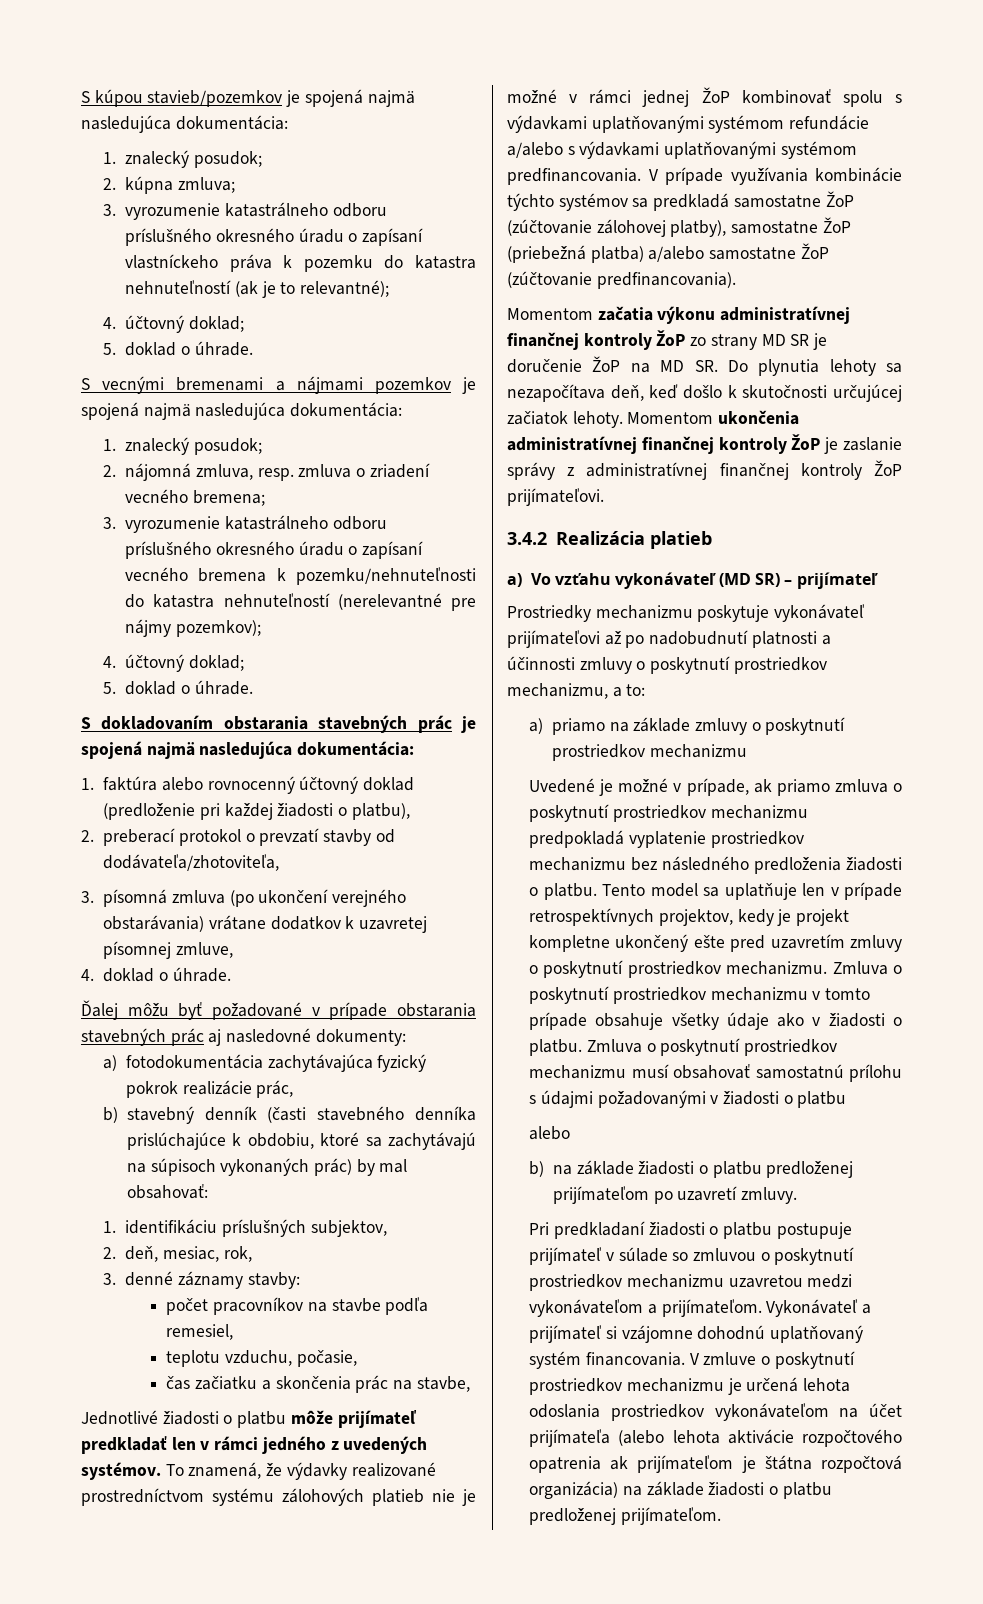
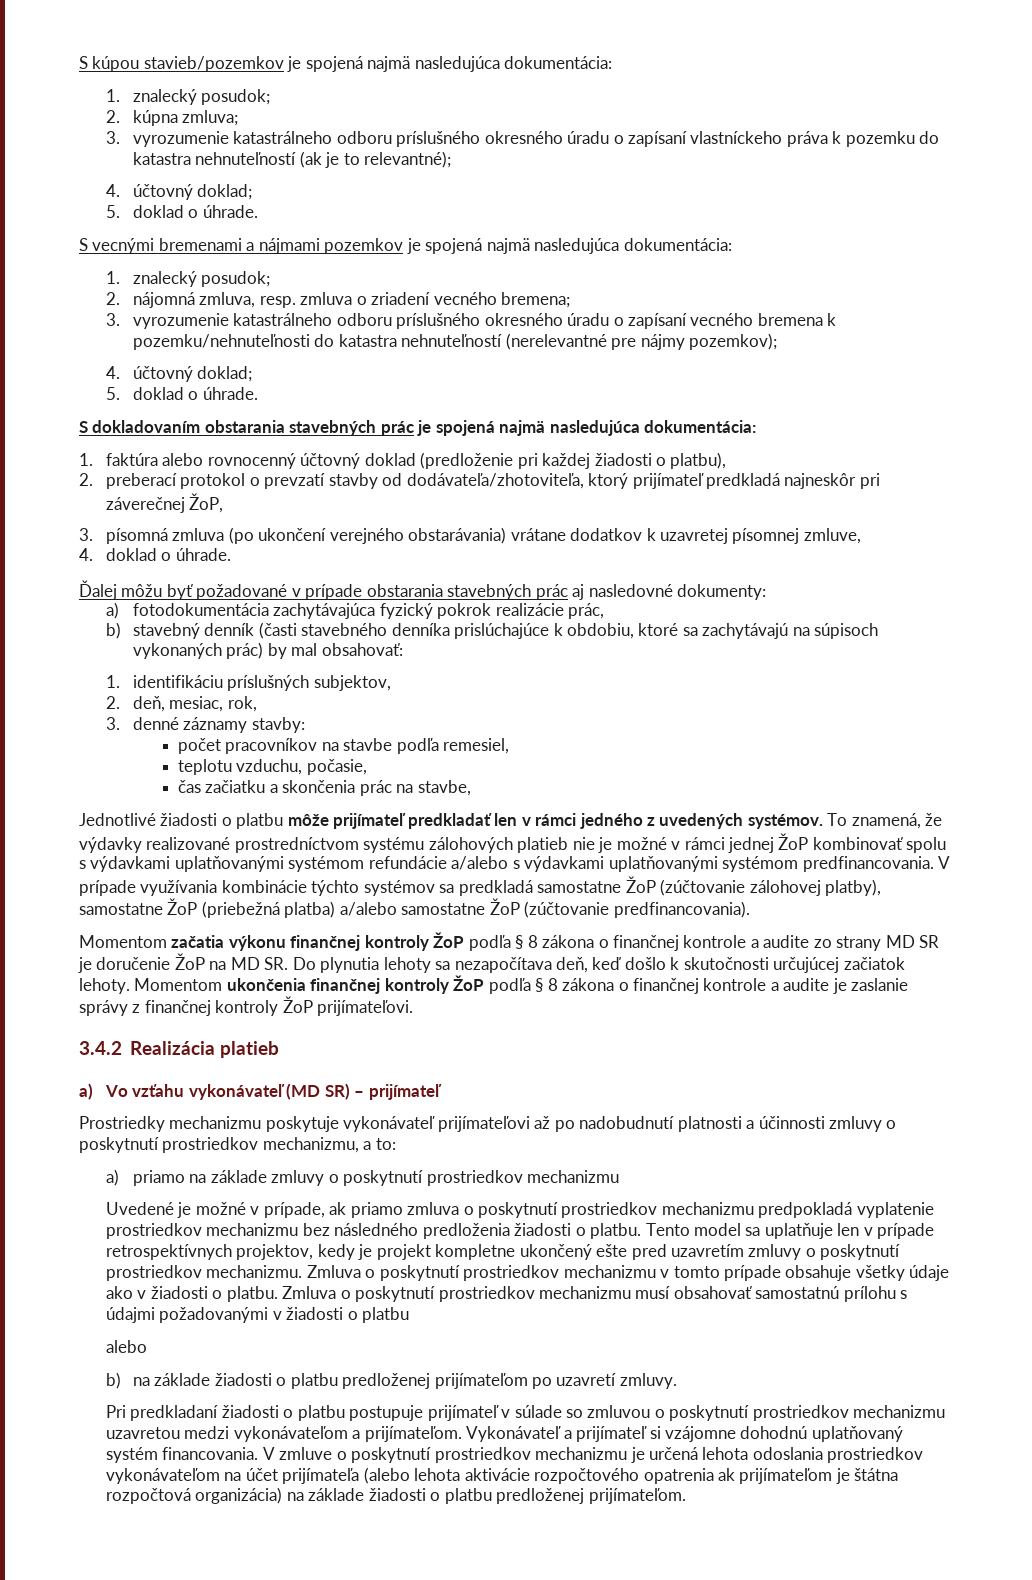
(280, 862) none -> [588,473,880,489] [105,493,224,513] ktorý prijímateľ predkladá najneskôr pri záverečnej ŽoP,
[720,306,851,324] [507,330,686,350] administratívnej finančnej kontroly ŽoP -> [290,932,810,951] finančnej kontroly ŽoP podľa § 8 zákona o finančnej kontrole a audite
[507,434,821,454] administratívnej finančnej kontroly ŽoP -> [310,975,830,994] finančnej kontroly ŽoP podľa § 8 zákona o finančnej kontrole a audite
[586,462,708,480] administratívnej -> (141, 1008) none

